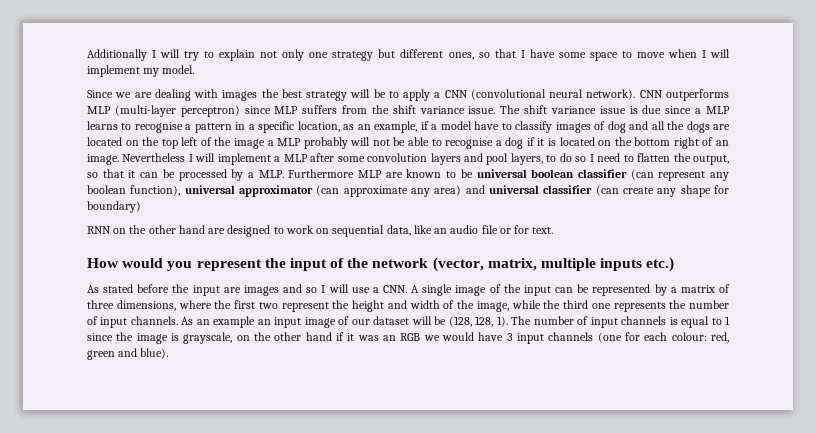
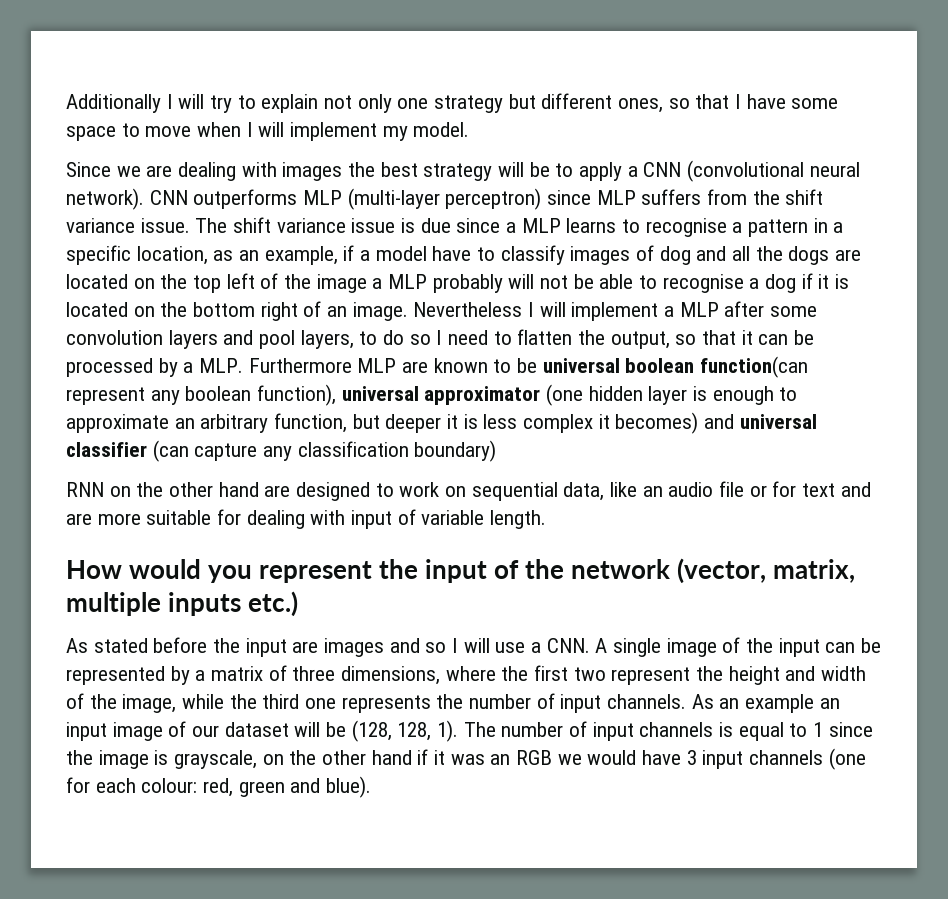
[577,169,654,180] classifier (can -> [700,356,809,378] function(can
[316,185,729,197] (can approximate any area) and universal classifier (can create any shape for -> [546,384,798,406] [66,412,817,434] [66,440,409,462] (one hidden layer is enough to approximate an arbitrary function, but deeper it is less complex it becomes) and universal classifier (can capture any classification
[532,227,554,234] text. -> [802,482,871,497] [66,509,547,529] text and are more suitable for dealing with input of variable length.

